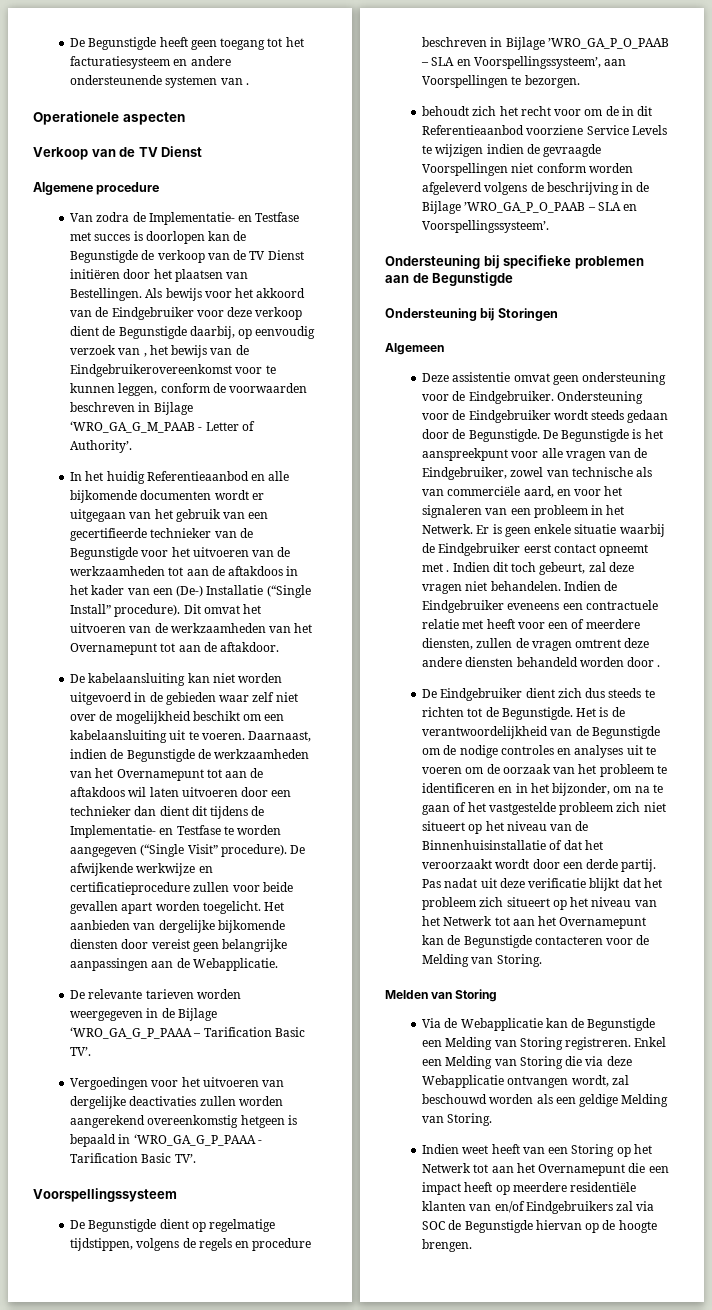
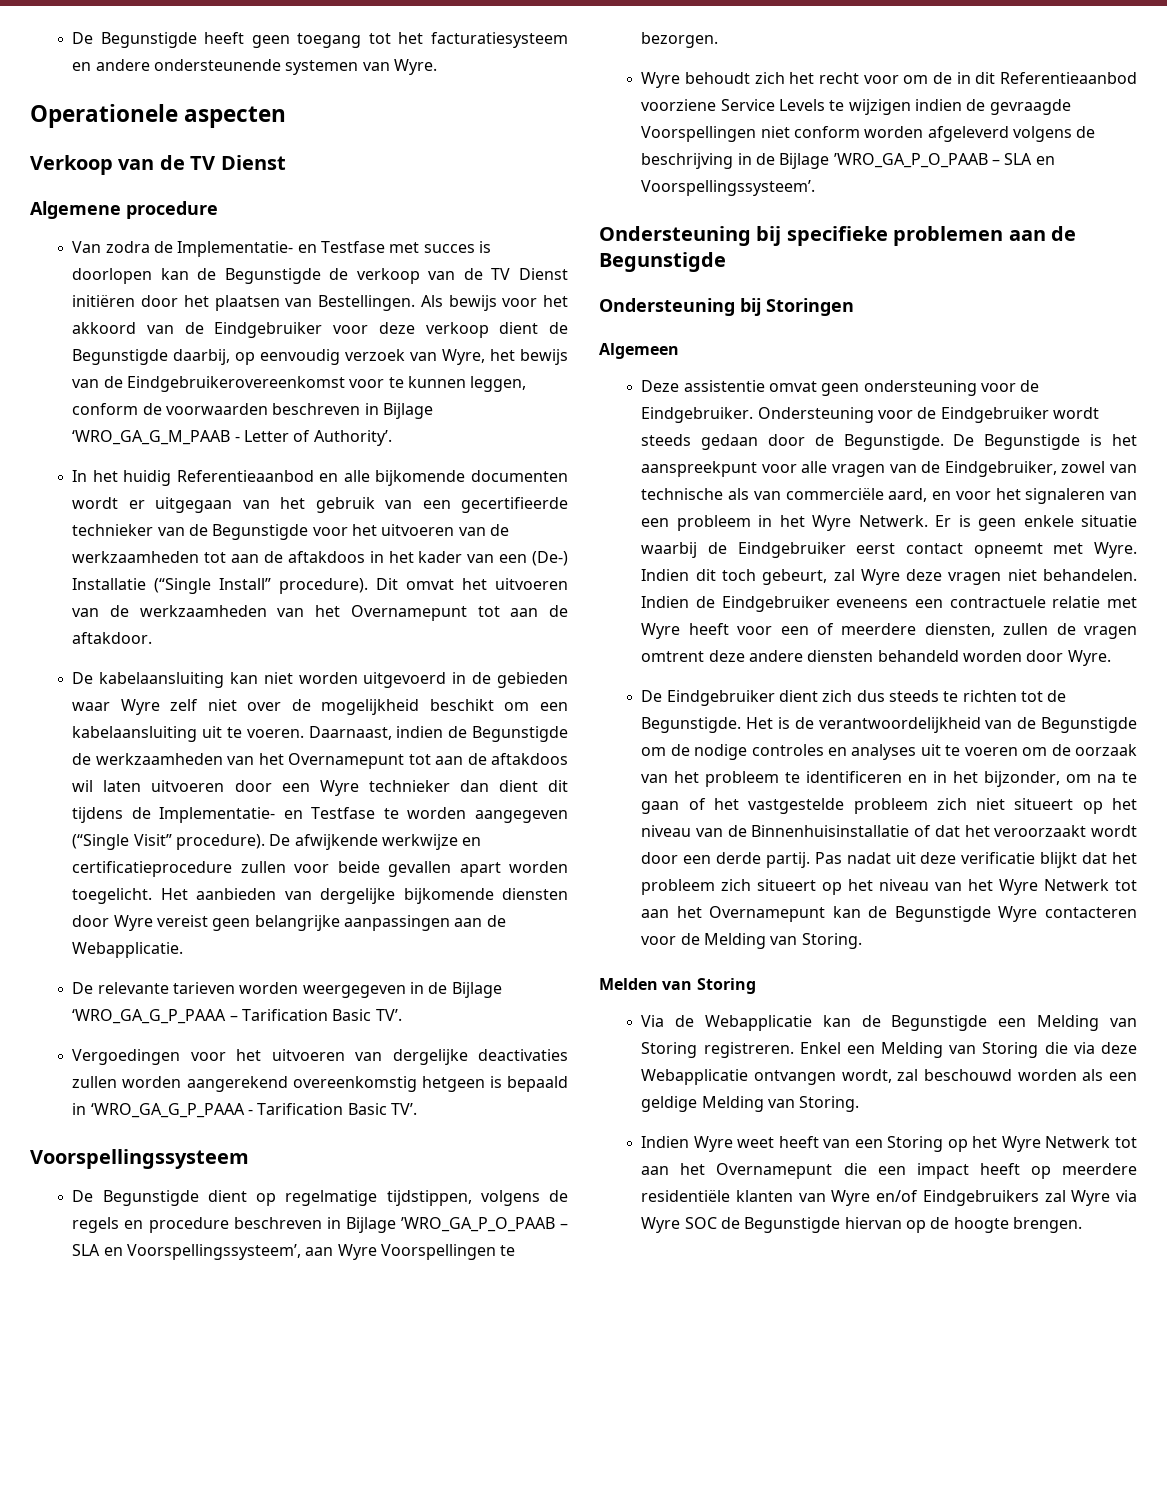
[245,83,249,85] . -> [393,59,437,75] Wyre.
[143,353,147,357] , -> [442,349,486,365] Wyre,
(250, 698) none -> [120,699,160,715] Wyre
(292, 793) none -> [319,780,359,796] Wyre
(149, 944) none -> [113,915,153,931] Wyre
(627, 62) none -> [337,1244,377,1260] Wyre
(580, 81) none -> [641,72,681,88] Wyre
(625, 510) none -> [812,515,852,531] Wyre
[446,570,450,572] . -> [1094,542,1137,558] Wyre.
(606, 567) none -> [860,569,900,585] Wyre
(484, 624) none -> [641,623,681,639] Wyre
[657,665,661,667] . -> [1067,650,1111,666] Wyre.
(441, 921) none -> [999,879,1039,895] Wyre
(532, 941) none -> [998,906,1038,922] Wyre
(460, 1149) none -> [693,1136,733,1152] Wyre
(652, 1149) none -> [1001,1136,1041,1152] Wyre
(492, 1207) none -> [831,1190,871,1206] Wyre
[636,1201,655,1211] via -> [1071,1190,1137,1206] [641,1217,681,1233] Wyre via Wyre

